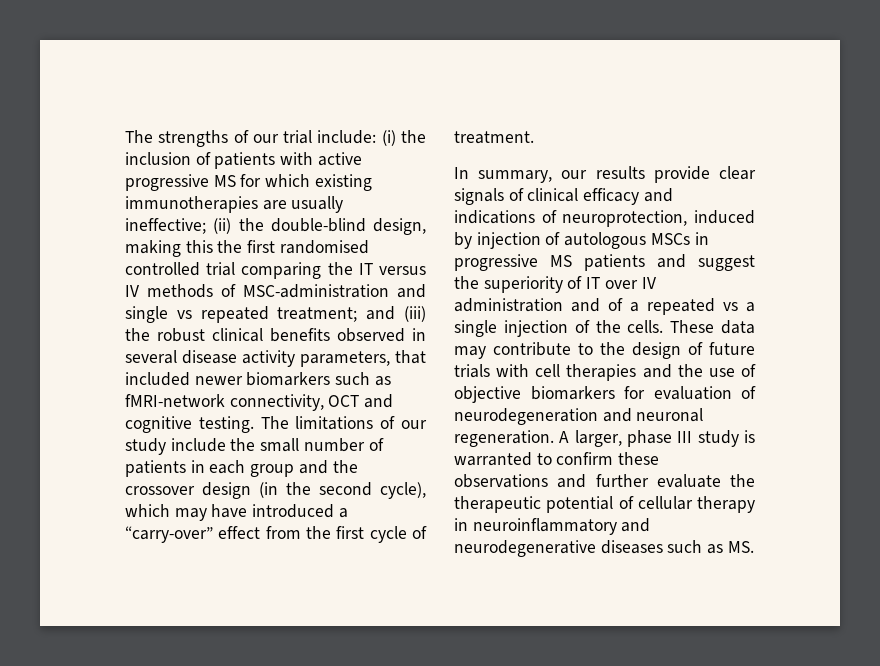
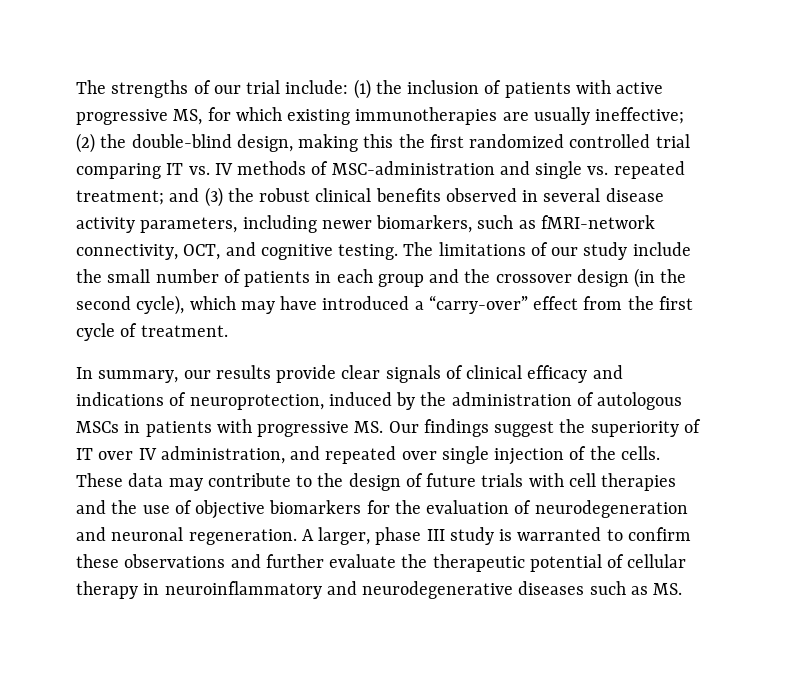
[381,130,396,146] (i) -> [353,79,371,99] (1)
[213,175,236,187] MS -> [173,109,203,125] MS,
[213,218,232,234] (ii) -> [76,133,95,153] (2)
[279,240,369,254] randomised -> [469,134,565,148] randomized
[327,262,426,275] the IT versus -> [166,163,210,175] IT vs.
[176,310,192,319] vs -> [587,166,609,175] vs.
[404,306,427,322] (iii) -> [204,187,223,207] (3)
[395,350,426,364] [125,372,331,386] that included newer biomarkers -> [242,215,473,233] including newer biomarkers,
[328,395,360,407] OCT -> [183,244,221,260] OCT,
[476,232,541,249] injection -> [420,392,572,406] the administration
[454,254,686,271] progressive MS patients and -> [145,419,489,437] patients with progressive MS. Our findings
[454,298,755,315] administration and of a repeated vs a -> [160,446,437,464] administration, and repeated over
(645, 392) none -> [394,500,421,514] the

